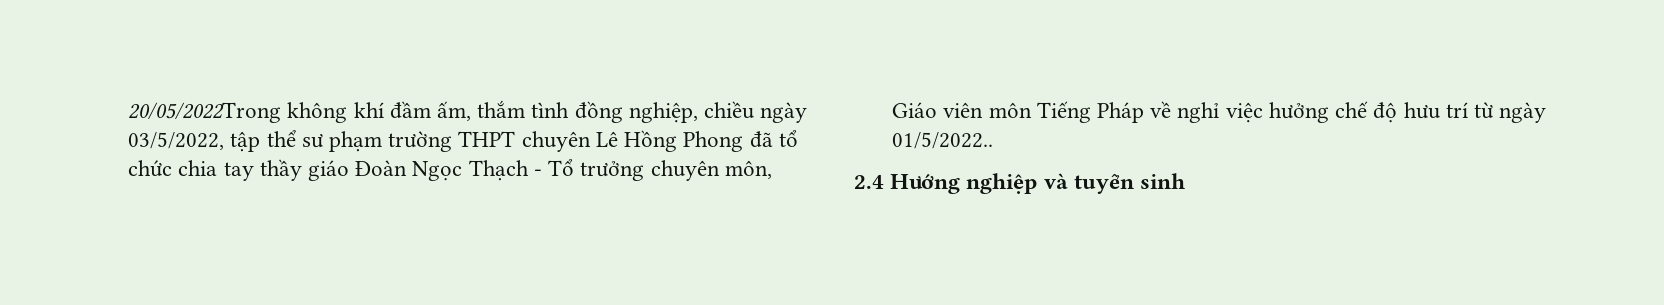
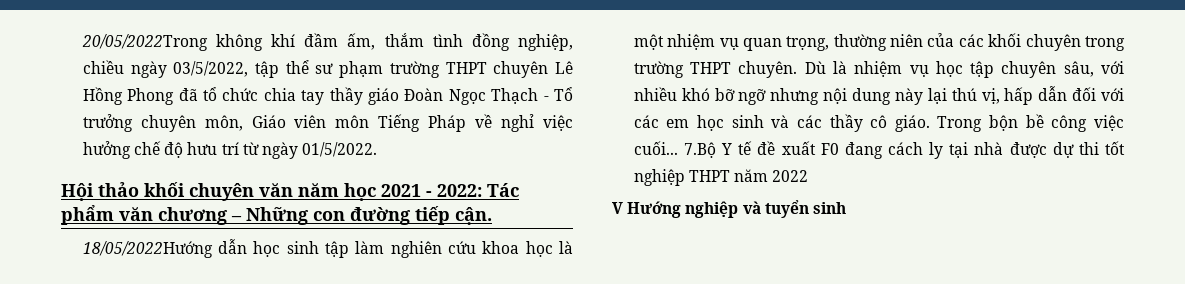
[892,132,994,149] [854,175,884,189] 01/5/2022.. // 2.4 -> [302,142,378,157] [61,182,519,201] [61,205,492,225] [82,239,573,258] [633,33,1125,51] [633,61,1124,78] [633,86,1124,105] [633,114,1124,132] [633,141,1125,159] [633,169,809,186] [612,202,623,214] 01/5/2022. // Hội thảo khối chuyên văn năm học 2021 - 2022: Tác phẩm văn chương – Những con đường tiếp cận. // 18/05/2022Hướng dẫn học sinh tập làm nghiên cứu khoa học là một nhiệm vụ quan trọng, thường niên của các khối chuyên trong trường THPT chuyên. Dù là nhiệm vụ học tập chuyên sâu, với nhiều khó bỡ ngỡ nhưng nội dung này lại thú vị, hấp dẫn đối với các em học sinh và các thầy cô giáo. Trong bộn bề công việc cuối... 7.Bộ Y tế đề xuất F0 đang cách ly tại nhà được dự thi tốt nghiệp THPT năm 2022 // V

